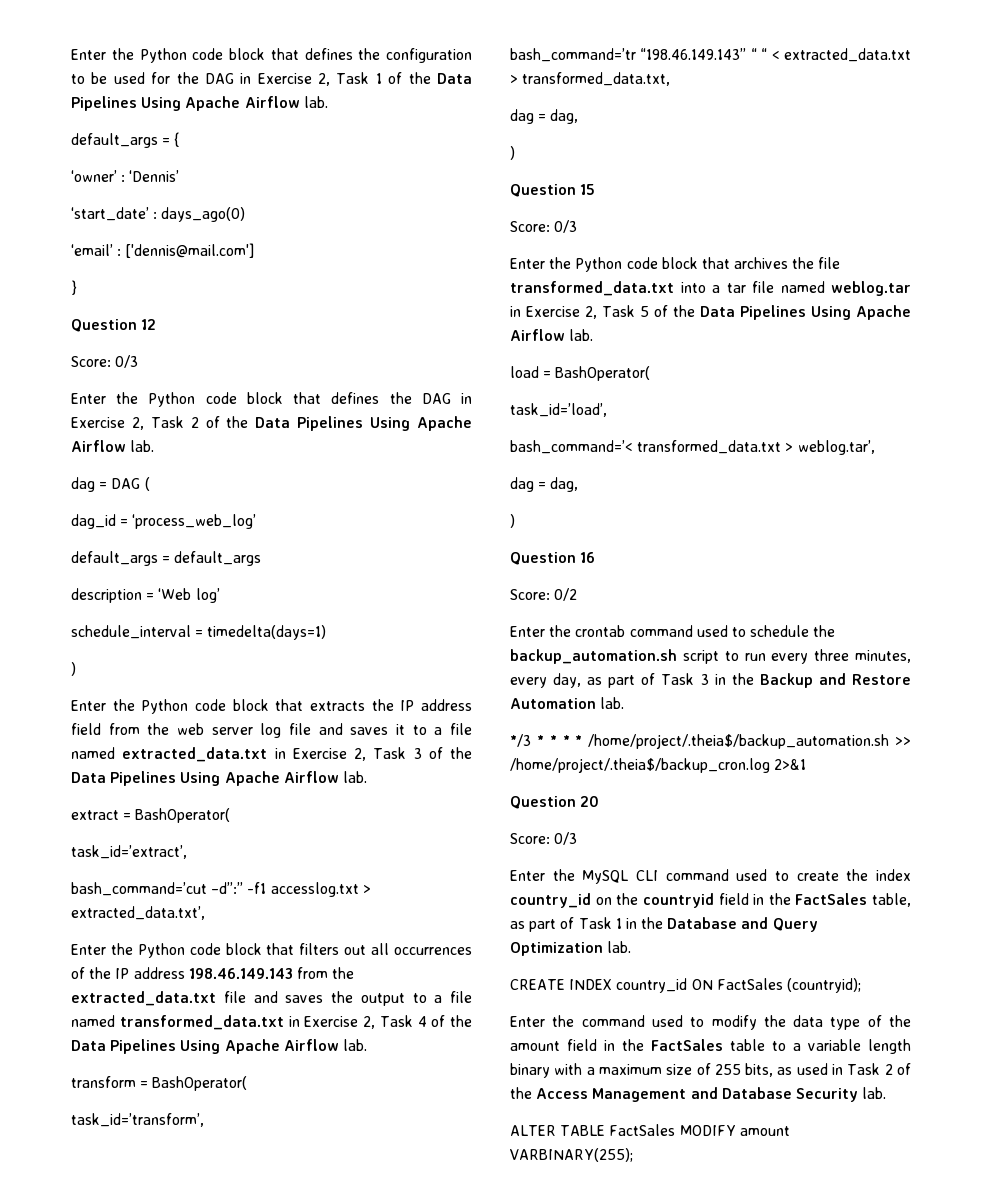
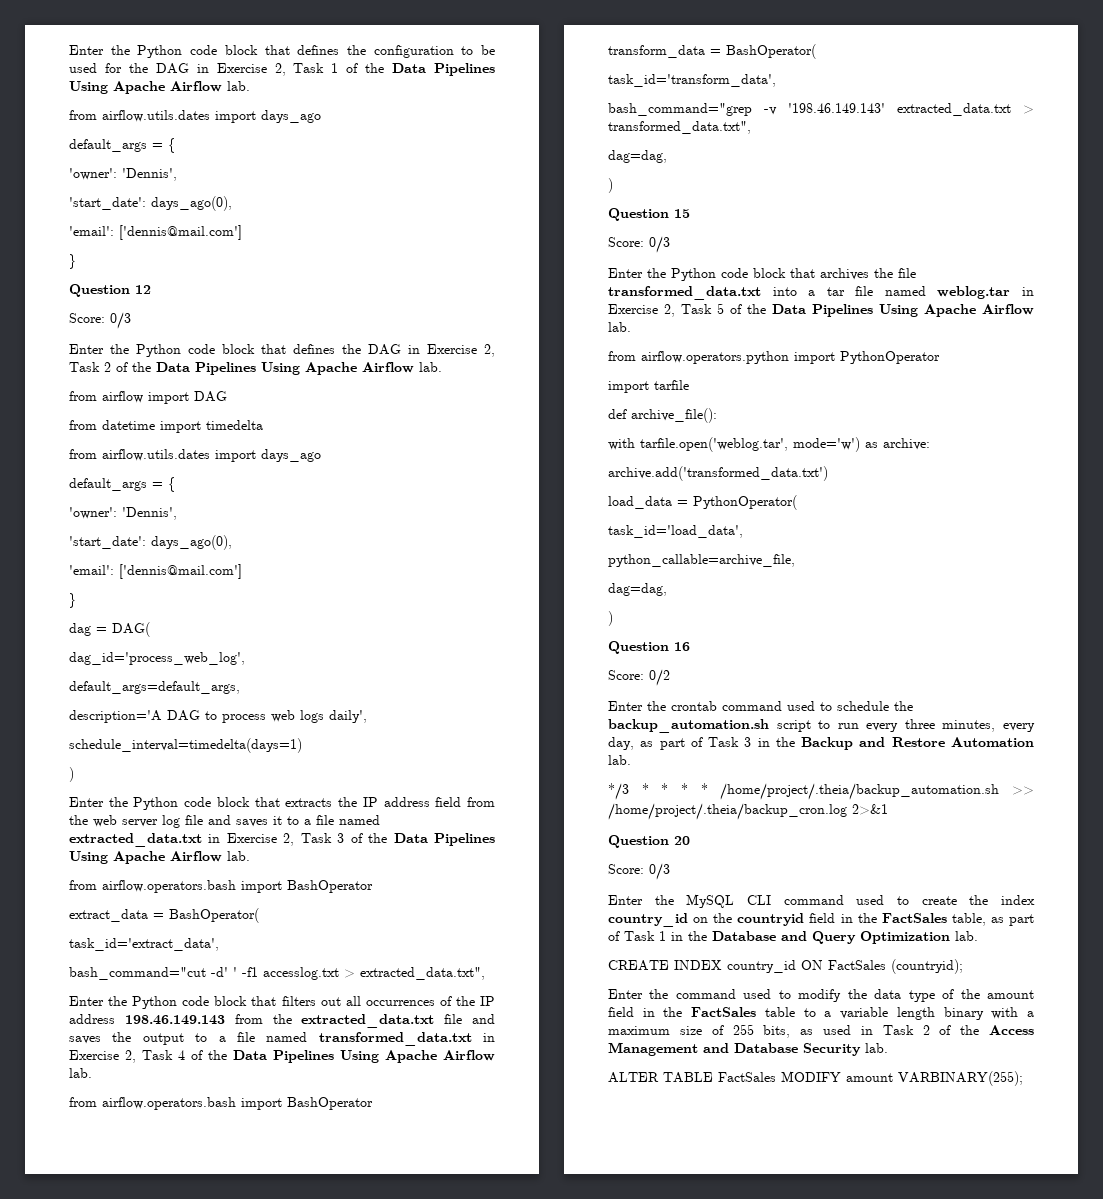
[71,132,181,148] [71,170,180,182] [71,207,246,222] [71,244,122,256] // default_args = { // ‘owner’ : ‘Dennis’ // ‘start_date’ : days_ago(0) // ‘email’ : -> [69,110,321,123] [69,138,175,153] [69,168,177,181] [69,196,232,211] [69,226,114,236] // from airflow.utils.dates import days_ago // default_args = { // 'owner': 'Dennis', // 'start_date': days_ago(0), // 'email':
[71,477,150,492] [71,514,257,529] [71,551,262,566] [71,588,220,603] [71,625,327,640] dag = DAG ( // dag_id = ‘process_web_log’ // default_args = default_args // description = ‘Web log’ // schedule_interval = timedelta(days=1) -> [69,391,227,404] [69,420,263,433] [69,449,321,462] [69,477,175,492] [69,507,177,520] [69,535,232,550] [69,564,242,579] [69,593,76,608] [69,622,150,637] [69,652,245,665] [69,681,240,694] [69,710,367,723] [69,738,302,753] from airflow import DAG // from datetime import timedelta // from airflow.utils.dates import days_ago // default_args = { // 'owner': 'Dennis', // 'start_date': days_ago(0), // 'email': ['dennis@mail.com'] // } // dag = DAG( // dag_id='process_web_log', // default_args=default_args, // description='A DAG to process web logs daily', // schedule_interval=timedelta(days=1)
[71,808,231,823] [71,845,187,859] [71,882,244,896] extract = BashOperator( // task_id=’extract’, // bash_command=’cut –d”:” -> [69,880,373,893] [69,908,259,923] [69,938,219,951] [69,967,237,980] from airflow.operators.bash import BashOperator // extract_data = BashOperator( // task_id='extract_data', // bash_command="cut -d' '
[71,906,205,920] extracted_data.txt’, -> [360,967,485,980] extracted_data.txt",
[71,1076,248,1091] [71,1113,204,1127] [510,48,911,62] [510,72,671,86] [510,109,579,124] transform = BashOperator( // task_id=’transform’, // bash_command=’tr “198.46.149.143” “ “ < extracted_data.txt > transformed_data.txt, // dag = dag, -> [69,1097,373,1110] [608,44,816,59] [608,74,776,87] [608,103,1034,116] [608,121,751,134] [608,150,667,163] from airflow.operators.bash import BashOperator // transform_data = BashOperator( // task_id='transform_data', // bash_command="grep -v '198.46.149.143' extracted_data.txt > transformed_data.txt", // dag=dag,
[510,366,651,381] [510,403,607,417] [510,440,875,455] [510,477,579,492] load = BashOperator( // task_id=’load’, // bash_command=’< transformed_data.txt > weblog.tar’, // dag = dag, -> [608,351,940,364] [608,380,689,393] [608,408,717,423] [608,437,930,452] [608,466,828,481] [608,495,797,510] [608,525,743,538] [608,554,795,567] [608,583,667,596] from airflow.operators.python import PythonOperator // import tarfile // def archive_file(): // with tarfile.open('weblog.tar', mode='w') as archive: // archive.add('transformed_data.txt') // load_data = PythonOperator( // task_id='load_data', // python_callable=archive_file, // dag=dag,
[588,734,911,749] [510,758,770,773] /home/project/.theia$/backup_automation.sh >> /home/project/.theia$/backup_cron.log -> [720,783,1034,800] [608,803,847,820] /home/project/.theia/backup_automation.sh >> /home/project/.theia/backup_cron.log

